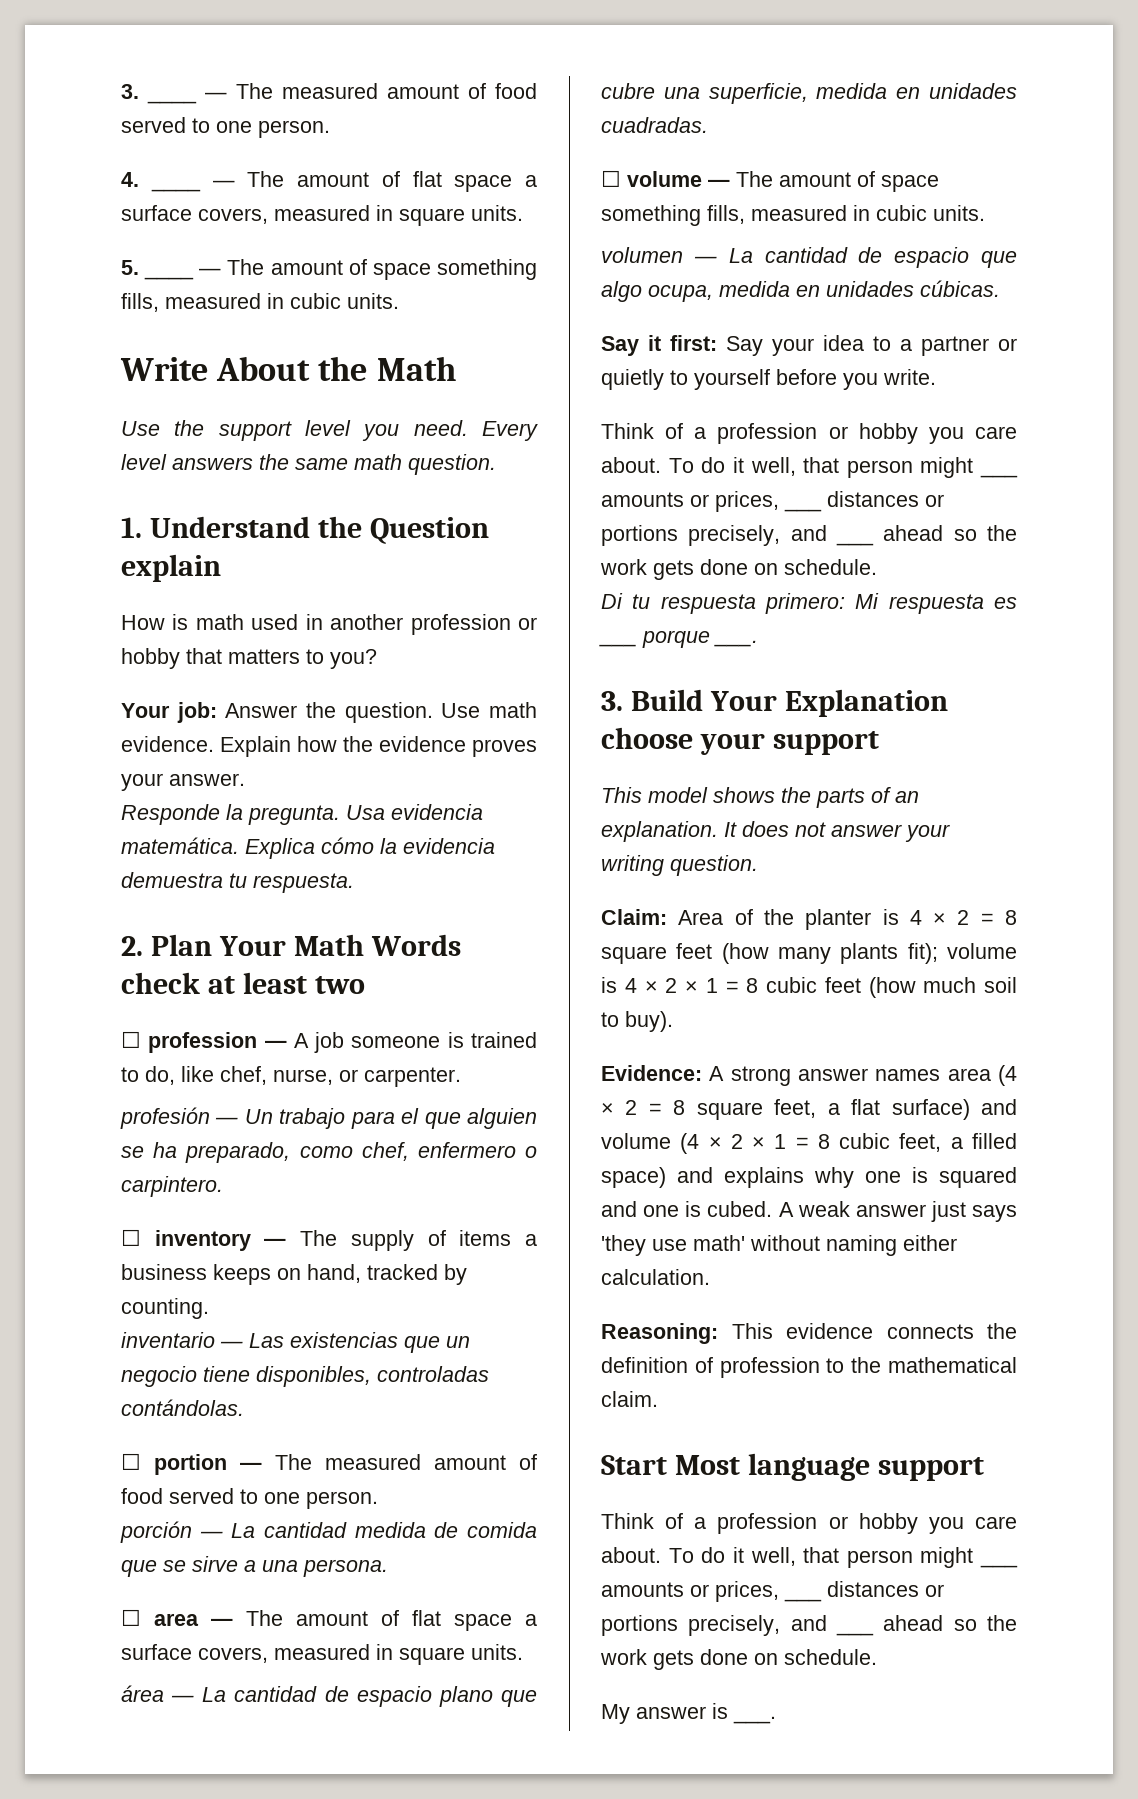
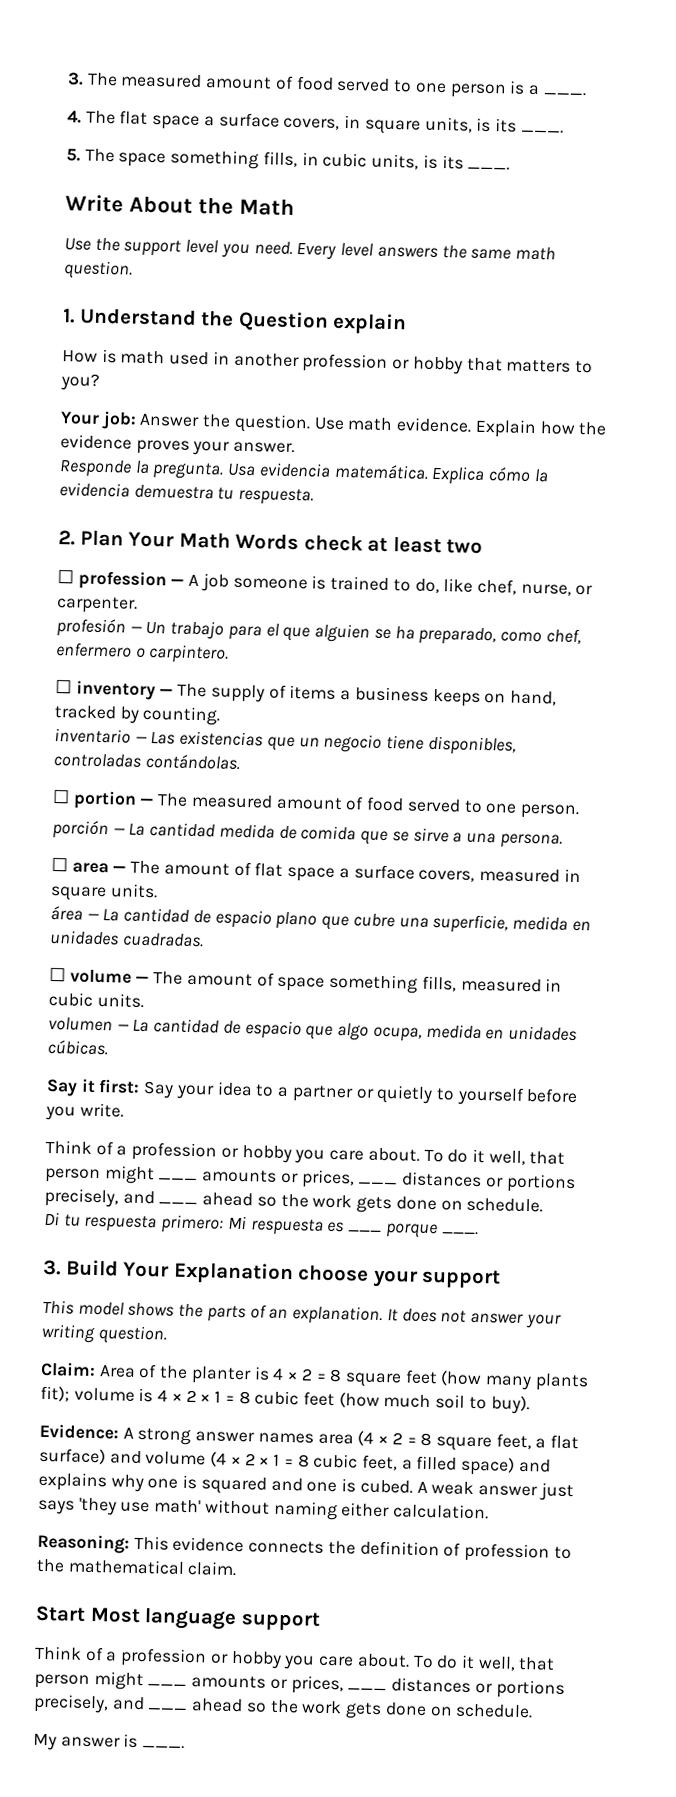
[121,84,139,99] [147,99,197,104] [205,83,537,99] [121,117,330,138] [121,172,139,187] [150,187,201,192] [212,171,537,192] [121,205,523,226] [121,260,139,275] [144,275,195,280] [199,259,537,280] [121,293,399,312] 3. ____ — The measured amount of food served to one person. // 4. ____ — The amount of flat space a surface covers, measured in square units. // 5. ____ — The amount of space something fills, measured in cubic units. -> [67,72,586,99] [67,110,564,135] [66,148,511,171] 3. The measured amount of food served to one person is a ___. // 4. The flat space a surface covers, in square units, is its ___. // 5. The space something fills, in cubic units, is its ___.

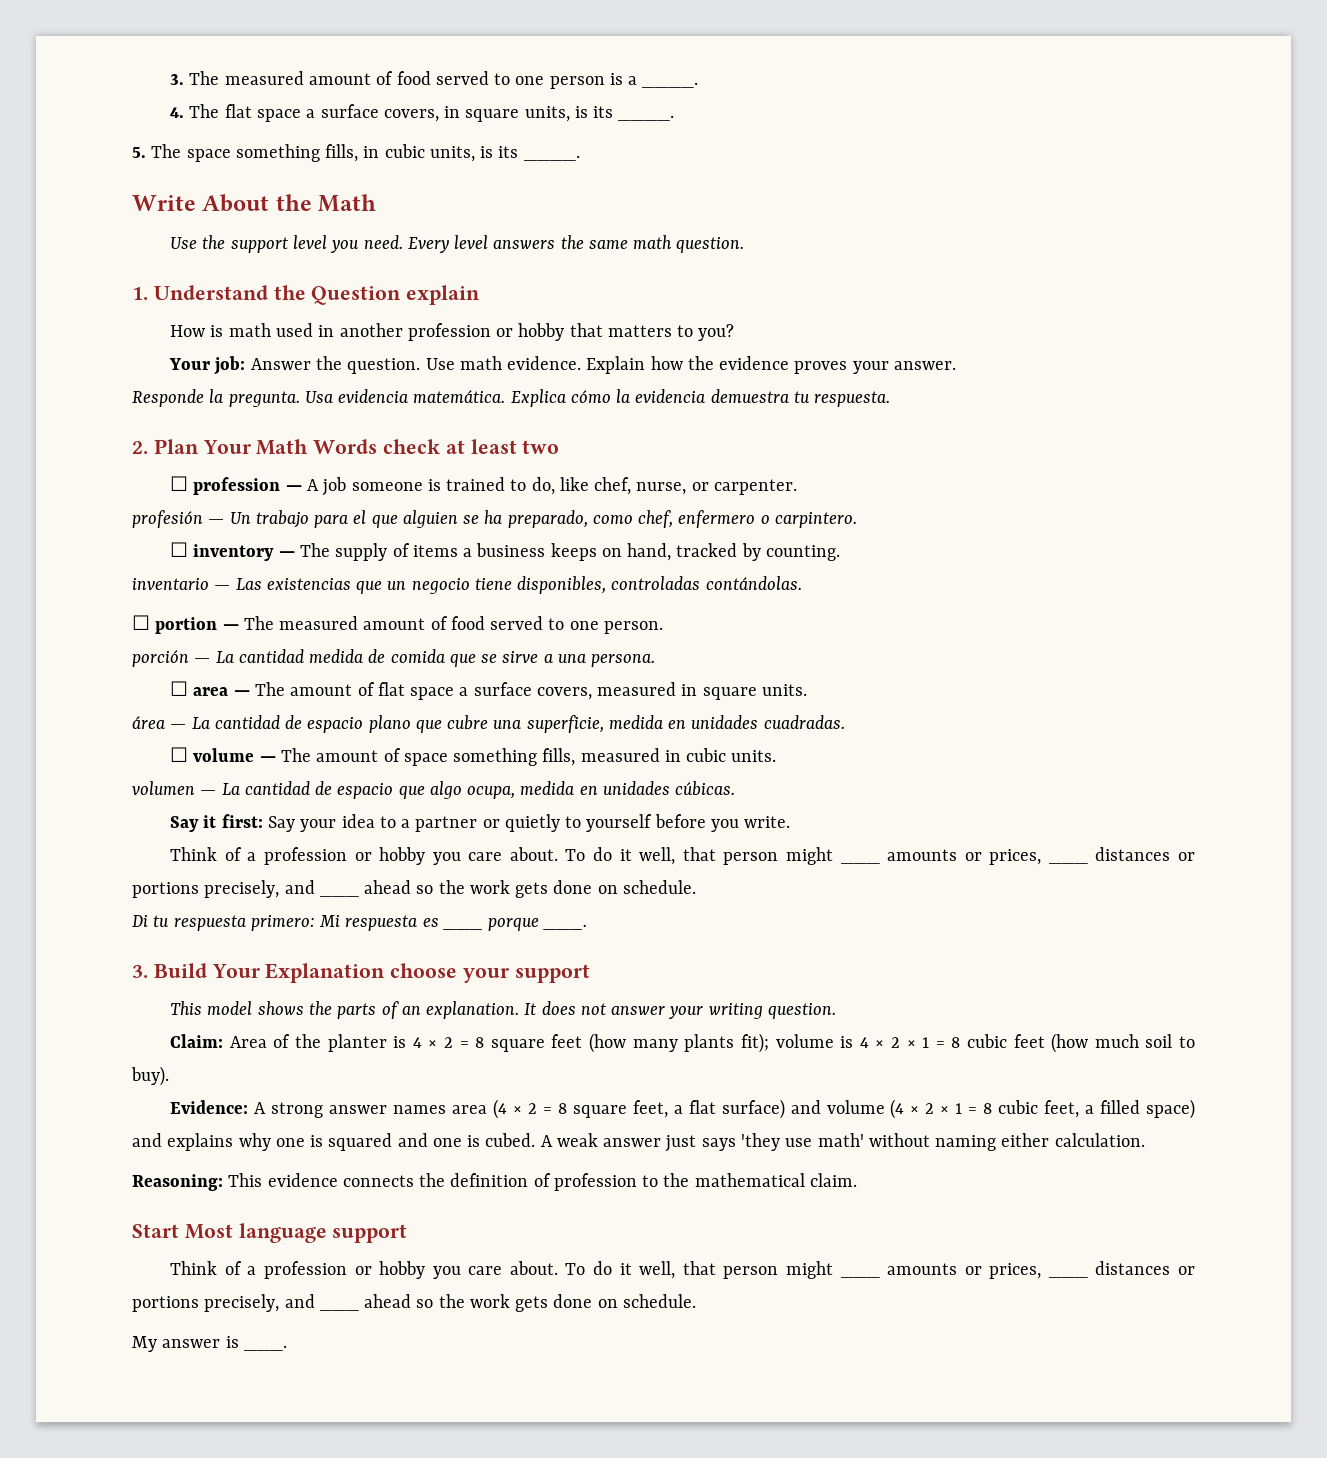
[542,92,586,97] ___. -> [642,82,699,88] ____.
[520,129,564,134] ___. -> [618,115,675,121] ____.
[467,166,511,171] ___. -> [523,155,580,161] ____.

